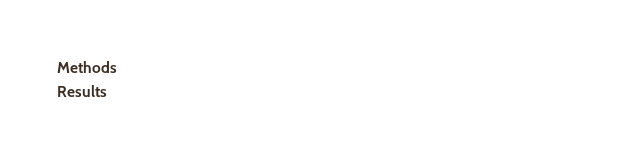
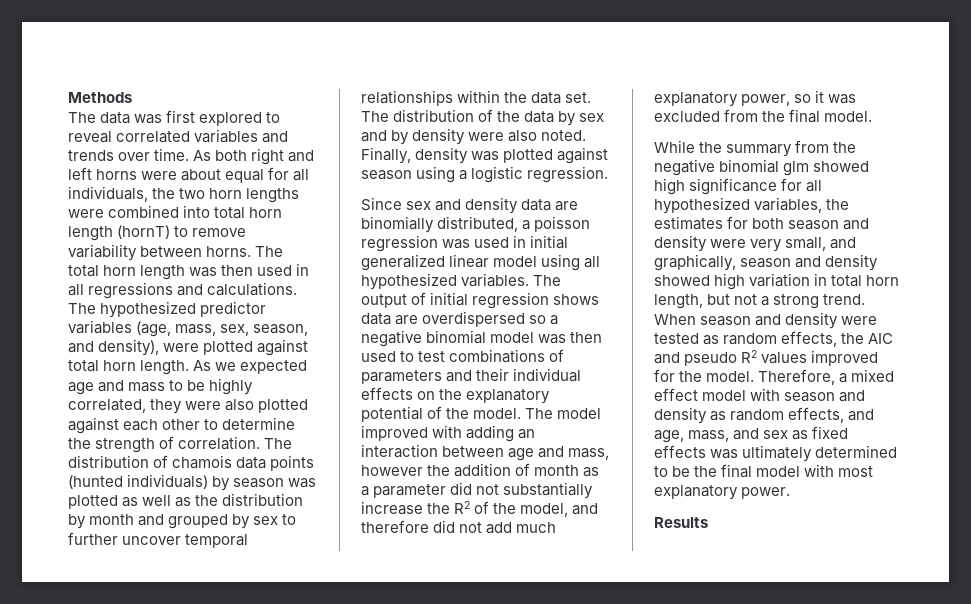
(117, 67) none -> [68,110,281,126] [68,129,289,143] [68,148,315,165] [68,167,310,183] [68,186,300,203] [68,205,283,219] [68,225,247,241] [68,244,284,261] [68,263,310,280] [68,282,298,299] [68,301,267,318] [68,320,309,337] [68,339,309,356] [68,360,308,375] [68,378,254,395] [68,399,309,414] [68,417,296,434] [68,436,293,453] [68,455,315,471] [68,474,317,491] [68,493,304,509] [68,514,297,529] [68,532,249,548] [361,90,592,106] [361,109,605,126] [361,128,587,145] [361,147,609,164] [361,166,609,183] [361,197,579,214] [361,216,591,233] [361,235,569,252] [361,254,601,271] [361,273,562,290] [361,292,600,309] [361,311,559,327] [361,330,603,347] [361,349,565,363] [361,368,582,384] [361,387,551,404] [361,406,602,422] [361,425,536,442] [361,444,610,461] [361,463,600,477] [361,482,594,499] [361,501,599,517] [361,520,557,534] [654,90,857,107] [654,109,873,123] [654,140,857,157] [654,159,870,176] [654,178,823,195] [654,197,850,214] [654,216,870,230] [654,235,857,252] [654,254,879,271] [654,273,900,290] [654,294,866,309] [654,312,878,329] [654,331,894,347] [654,350,879,366] [654,369,895,385] [654,388,866,402] [654,407,875,424] [654,426,849,443] [654,445,898,462] [654,464,874,478] [654,485,791,500] // The data was first explored to reveal correlated variables and trends over time. As both right and left horns were about equal for all individuals, the two horn lengths were combined into total horn length (hornT) to remove variability between horns. The total horn length was then used in all regressions and calculations. The hypothesized predictor variables (age, mass, sex, season, and density), were plotted against total horn length. As we expected age and mass to be highly correlated, they were also plotted against each other to determine the strength of correlation. The distribution of chamois data points (hunted individuals) by season was plotted as well as the distribution by month and grouped by sex to further uncover temporal relationships within the data set. The distribution of the data by sex and by density were also noted. Finally, density was plotted against season using a logistic regression. // Since sex and density data are binomially distributed, a poisson regression was used in initial generalized linear model using all hypothesized variables. The output of initial regression shows data are overdispersed so a negative binomial model was then used to test combinations of parameters and their individual effects on the explanatory potential of the model. The model improved with adding an interaction between age and mass, however the addition of month as a parameter did not substantially increase the R2 of the model, and therefore did not add much explanatory power, so it was excluded from the final model. // While the summary from the negative binomial glm showed high significance for all hypothesized variables, the estimates for both season and density were very small, and graphically, season and density showed high variation in total horn length, but not a strong trend. When season and density were tested as random effects, the AIC and pseudo R2 values improved for the model. Therefore, a mixed effect model with season and density as random effects, and age, mass, and sex as fixed effects was ultimately determined to be the final model with most explanatory power.

